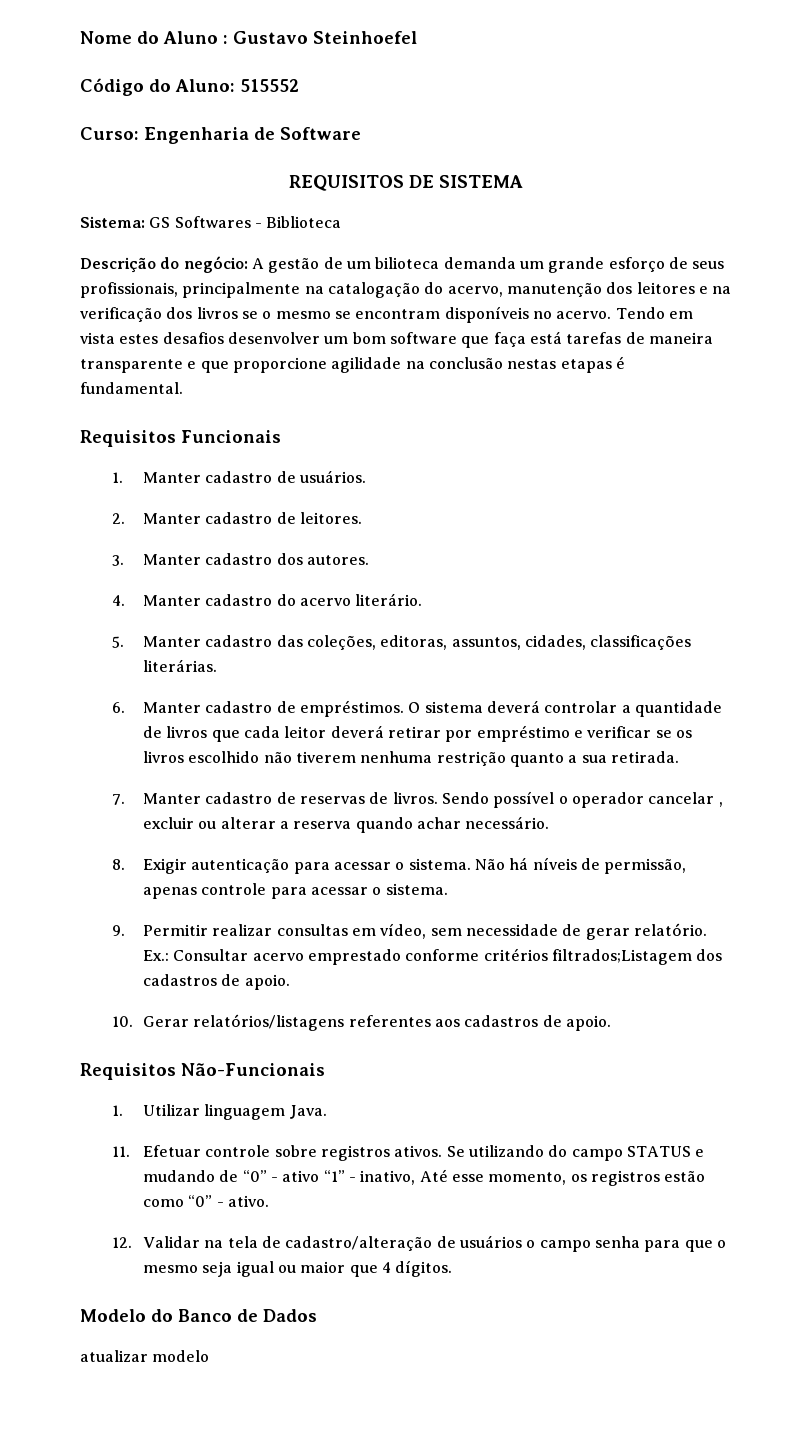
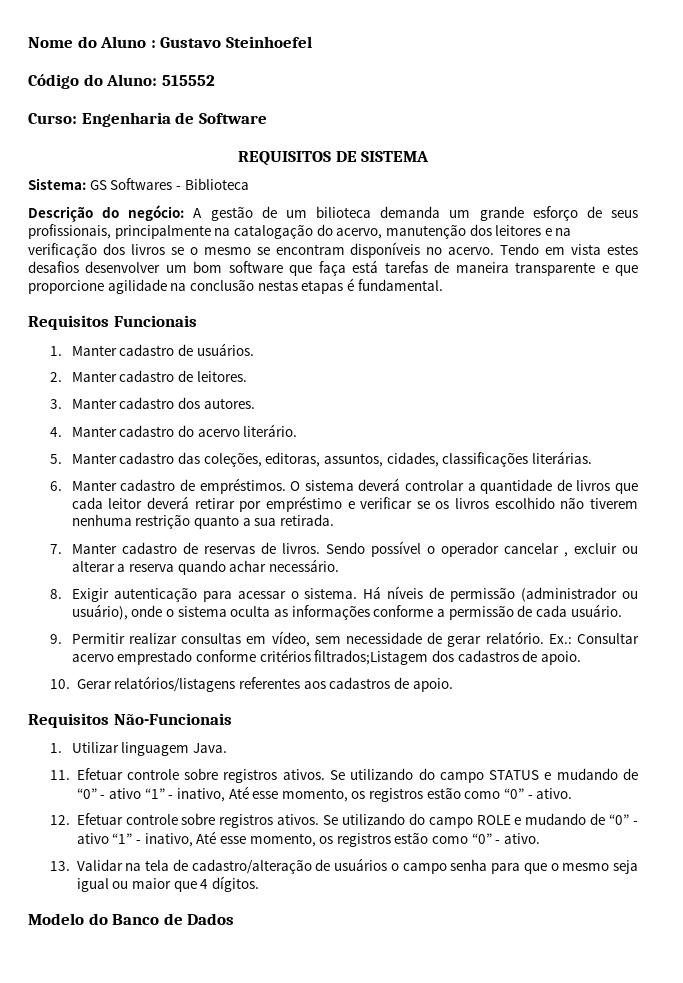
[474,857,687,874] [143,883,448,899] Não há níveis de permissão, apenas controle para acessar o sistema. -> [363,586,638,602] [71,604,622,620] Há níveis de permissão (administrador ou usuário), onde o sistema oculta as informações conforme a permissão de cada usuário.
(132, 1242) none -> [76,813,638,828] [76,831,541,847] [49,861,70,871] Efetuar controle sobre registros ativos. Se utilizando do campo ROLE e mudando de “0” - ativo “1” - inativo, Até esse momento, os registros estão como “0” - ativo. // 13.
[80,1350,210,1362] // atualizar modelo -> (235, 919) none

